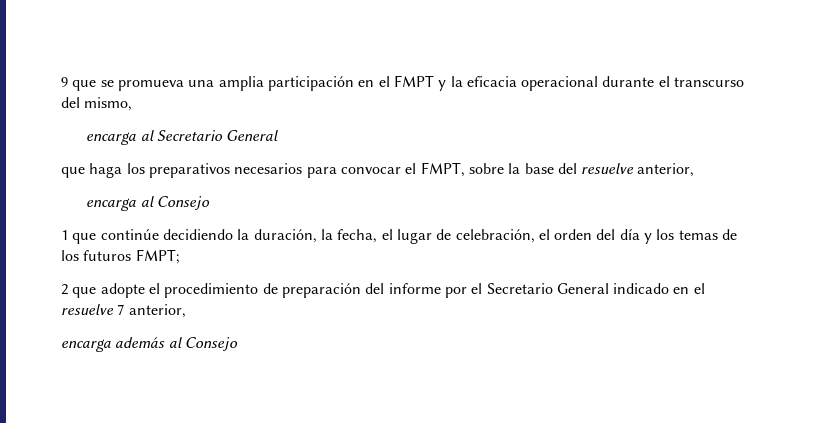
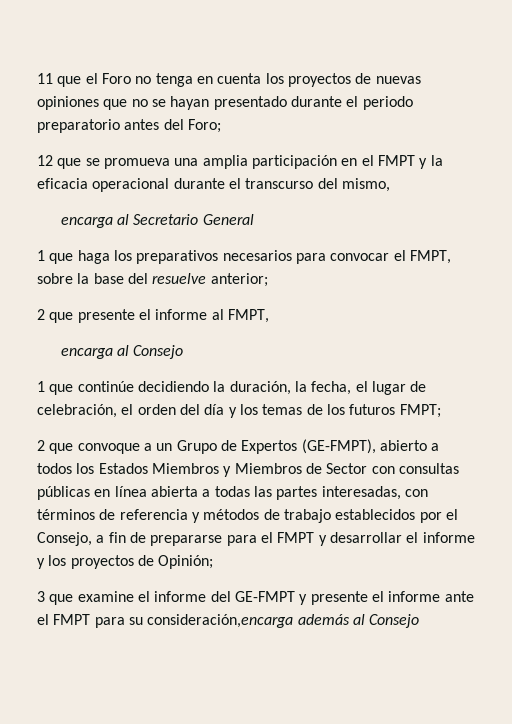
[61,77,68,87] 9 -> [37,73,421,87] [37,96,413,110] [37,119,221,133] [37,155,53,166] 11 que el Foro no tenga en cuenta los proyectos de nuevas opiniones que no se hayan presentado durante el periodo preparatorio antes del Foro; // 12
(279, 135) none -> [37,250,45,261] 1
[637,163,695,177] anterior, -> [210,273,268,287] [37,309,269,323] anterior; // 2 que presente el informe al FMPT,
[100,283,705,298] [61,304,186,318] [61,339,111,352] adopte el procedimiento de preparación del informe por el Secretario General indicado en el resuelve 7 anterior, // encarga -> [77,439,440,454] [37,463,459,477] [37,486,428,500] [37,509,458,523] [37,532,475,546] [37,555,214,569] [37,591,474,605] [37,614,294,628] convoque a un Grupo de Expertos (GE-FMPT), abierto a todos los Estados Miembros y Miembros de Sector con consultas públicas en línea abierta a todas las partes interesadas, con términos de referencia y métodos de trabajo establecidos por el Consejo, a fin de prepararse para el FMPT y desarrollar el informe y los proyectos de Opinión; // 3 que examine el informe del GE-FMPT y presente el informe ante el FMPT para su consideración,encarga

